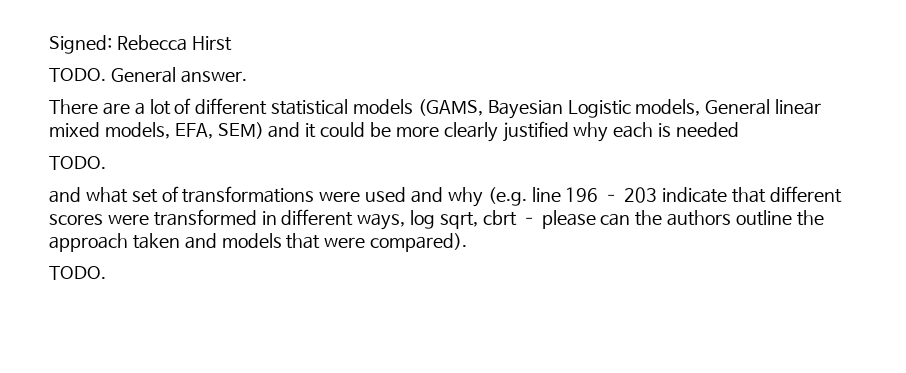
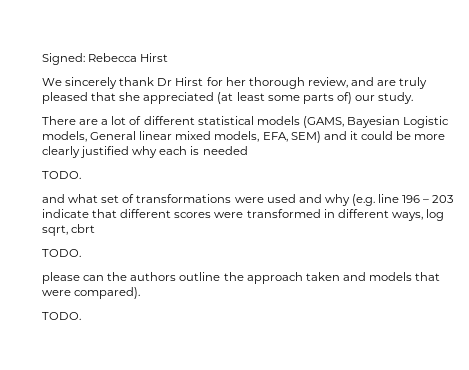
[49,67,247,83] TODO. General answer. -> [42,77,428,89] [42,92,414,104] We sincerely thank Dr Hirst for her thorough review, and are truly pleased that she appreciated (at least some parts of) our study.
[520,217,537,224] – -> [42,249,81,257] // TODO. //

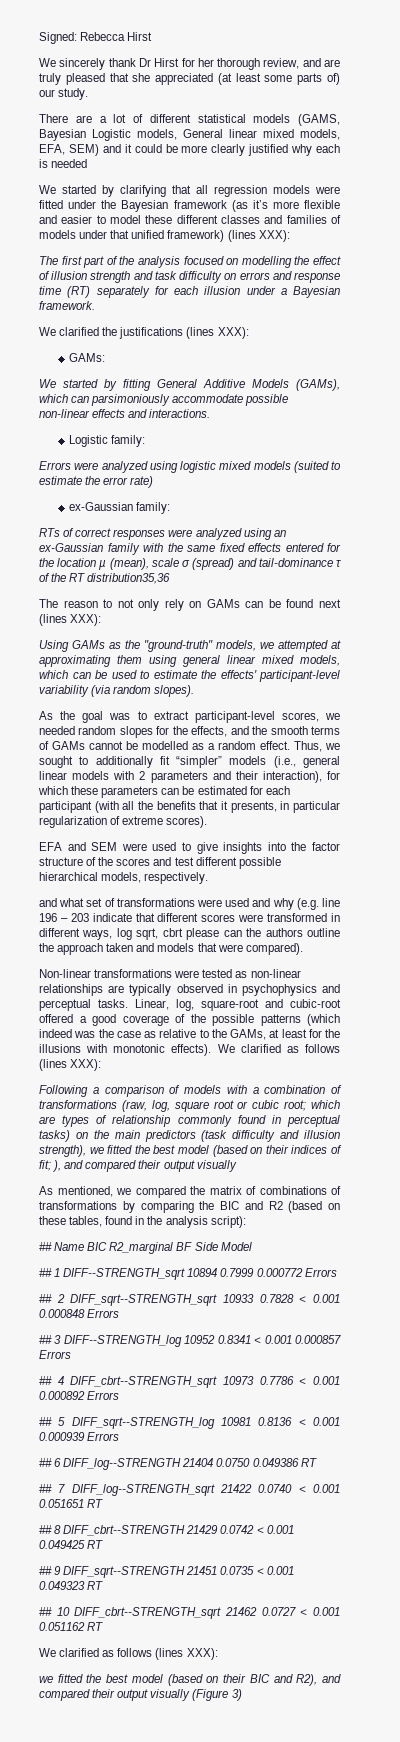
[42,171,81,179] TODO. -> [39,185,340,197] [39,200,340,212] [39,215,341,224] [39,230,290,242] [39,256,341,268] [39,271,340,283] [39,286,340,298] [39,301,95,310] [39,327,249,339] [69,353,106,362] [39,379,340,391] [39,394,289,406] [39,409,211,418] [69,435,146,447] [39,461,341,473] [39,476,154,488] [69,502,171,514] [39,528,286,540] [39,543,341,555] [39,558,342,570] [39,573,171,584] [39,599,341,611] [39,614,102,626] [39,640,341,652] [39,655,340,667] [39,670,340,682] [39,685,195,697] [39,711,340,723] [39,726,340,738] [39,741,340,752] [39,756,340,768] [39,771,340,783] [38,786,290,798] [39,801,340,813] [39,816,208,828] [39,842,340,854] [39,857,281,869] [39,872,209,884] We started by clarifying that all regression models were fitted under the Bayesian framework (as it’s more flexible and easier to model these different classes and families of models under that unified framework) (lines XXX): // The first part of the analysis focused on modelling the effect of illusion strength and task difficulty on errors and response time (RT) separately for each illusion under a Bayesian framework. // We clarified the justifications (lines XXX): // GAMs: // We started by fitting General Additive Models (GAMs), which can parsimoniously accommodate possible non-linear effects and interactions. // Logistic family: // Errors were analyzed using logistic mixed models (suited to estimate the error rate) // ex-Gaussian family: // RTs of correct responses were analyzed using an ex-Gaussian family with the same fixed effects entered for the location µ (mean), scale σ (spread) and tail-dominance τ of the RT distribution35,36 // The reason to not only rely on GAMs can be found next (lines XXX): // Using GAMs as the "ground-truth" models, we attempted at approximating them using general linear mixed models, which can be used to estimate the effects' participant-level variability (via random slopes). // As the goal was to extract participant-level scores, we needed random slopes for the effects, and the smooth terms of GAMs cannot be modelled as a random effect. Thus, we sought to additionally fit “simpler” models (i.e., general linear models with 2 parameters and their interaction), for which these parameters can be estimated for each participant (with all the benefits that it presents, in particular regularization of extreme scores). // EFA and SEM were used to give insights into the factor structure of the scores and test different possible hierarchical models, respectively.
[42,249,81,257] // TODO. // -> (183, 932) none
[42,312,81,320] TODO. -> [39,969,301,978] [39,984,340,996] [39,999,341,1011] [39,1014,340,1026] [39,1029,340,1040] [39,1044,340,1056] [39,1059,102,1071] [39,1085,342,1097] [39,1100,340,1112] [39,1115,340,1127] [39,1130,340,1142] [39,1145,342,1157] [39,1160,237,1172] [39,1186,341,1198] [39,1201,340,1213] [39,1216,246,1228] [39,1242,252,1254] [39,1268,337,1280] [39,1294,340,1306] [39,1309,120,1318] [39,1335,341,1347] [39,1350,71,1359] [39,1376,340,1388] [39,1391,120,1400] [39,1417,340,1429] [39,1432,120,1441] [39,1458,317,1470] [39,1484,340,1496] [39,1499,104,1508] [39,1525,294,1536] [39,1540,104,1549] [39,1566,294,1578] [39,1581,104,1590] [39,1607,340,1619] [39,1622,104,1631] [39,1648,218,1660] [39,1674,341,1686] [39,1689,242,1701] Non-linear transformations were tested as non-linear relationships are typically observed in psychophysics and perceptual tasks. Linear, log, square-root and cubic-root offered a good coverage of the possible patterns (which indeed was the case as relative to the GAMs, at least for the illusions with monotonic effects). We clarified as follows (lines XXX): // Following a comparison of models with a combination of transformations (raw, log, square root or cubic root; which are types of relationship commonly found in perceptual tasks) on the main predictors (task difficulty and illusion strength), we fitted the best model (based on their indices of fit; ), and compared their output visually // As mentioned, we compared the matrix of combinations of transformations by comparing the BIC and R2 (based on these tables, found in the analysis script): // ## Name BIC R2_marginal BF Side Model // ## 1 DIFF--STRENGTH_sqrt 10894 0.7999 0.000772 Errors // ## 2 DIFF_sqrt--STRENGTH_sqrt 10933 0.7828 < 0.001 0.000848 Errors // ## 3 DIFF--STRENGTH_log 10952 0.8341 < 0.001 0.000857 Errors // ## 4 DIFF_cbrt--STRENGTH_sqrt 10973 0.7786 < 0.001 0.000892 Errors // ## 5 DIFF_sqrt--STRENGTH_log 10981 0.8136 < 0.001 0.000939 Errors // ## 6 DIFF_log--STRENGTH 21404 0.0750 0.049386 RT // ## 7 DIFF_log--STRENGTH_sqrt 21422 0.0740 < 0.001 0.051651 RT // ## 8 DIFF_cbrt--STRENGTH 21429 0.0742 < 0.001 0.049425 RT // ## 9 DIFF_sqrt--STRENGTH 21451 0.0735 < 0.001 0.049323 RT // ## 10 DIFF_cbrt--STRENGTH_sqrt 21462 0.0727 < 0.001 0.051162 RT // We clarified as follows (lines XXX): // we fitted the best model (based on their BIC and R2), and compared their output visually (Figure 3)

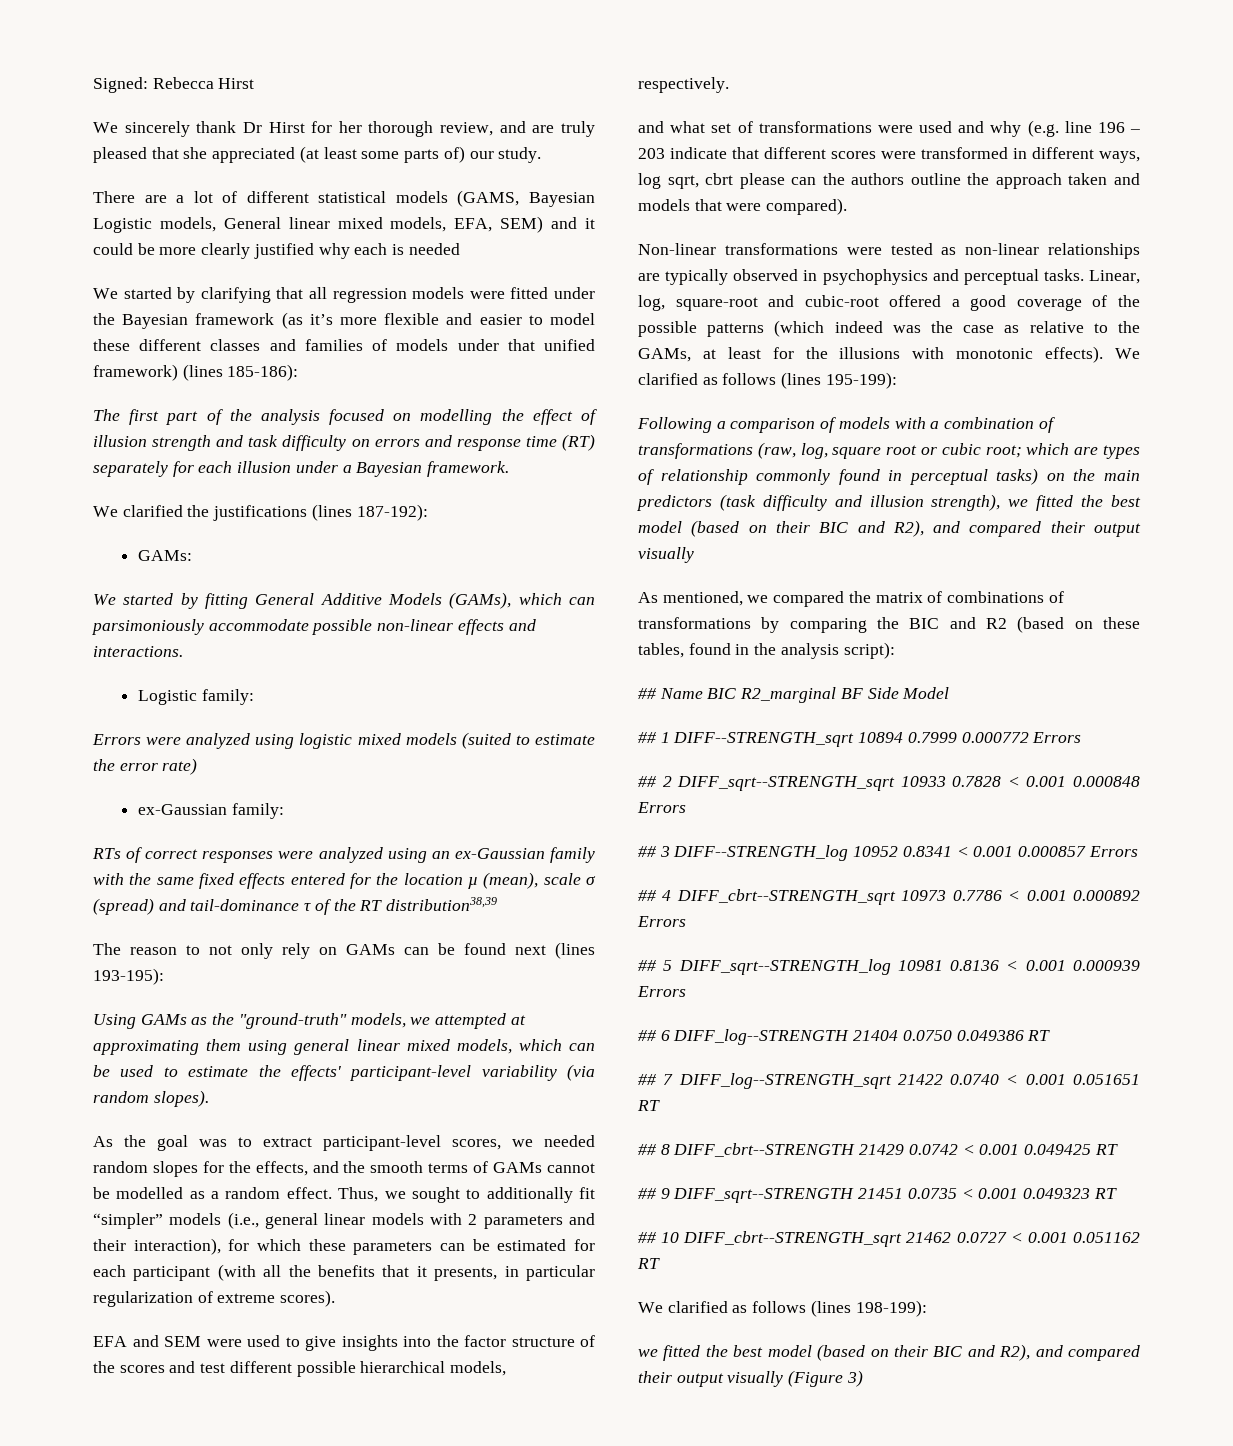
[258,230,290,242] XXX): -> [227,364,299,381] 185-186):
[217,327,249,339] XXX): -> [356,504,428,521] 187-192):
[87,573,171,584] distribution35,36 -> [386,897,498,911] distribution38,39
[70,614,102,626] XXX): -> [93,968,164,985] 193-195):
[70,1059,102,1071] XXX): -> [825,372,897,389] 195-199):
[291,1145,342,1154] [39,1160,62,1172] indices of fit; ), -> [819,520,924,537] BIC and R2),
[186,1648,218,1660] XXX): -> [855,1300,927,1317] 198-199):

